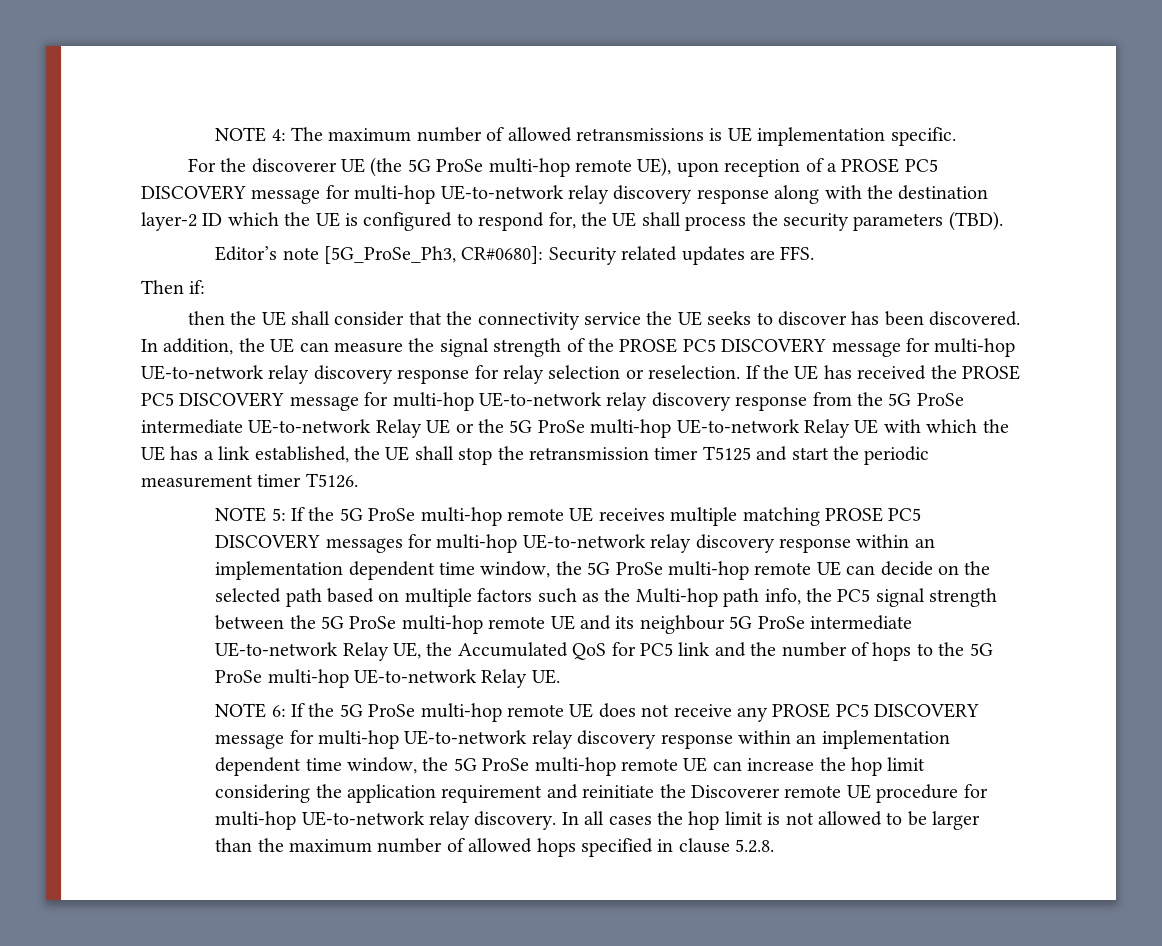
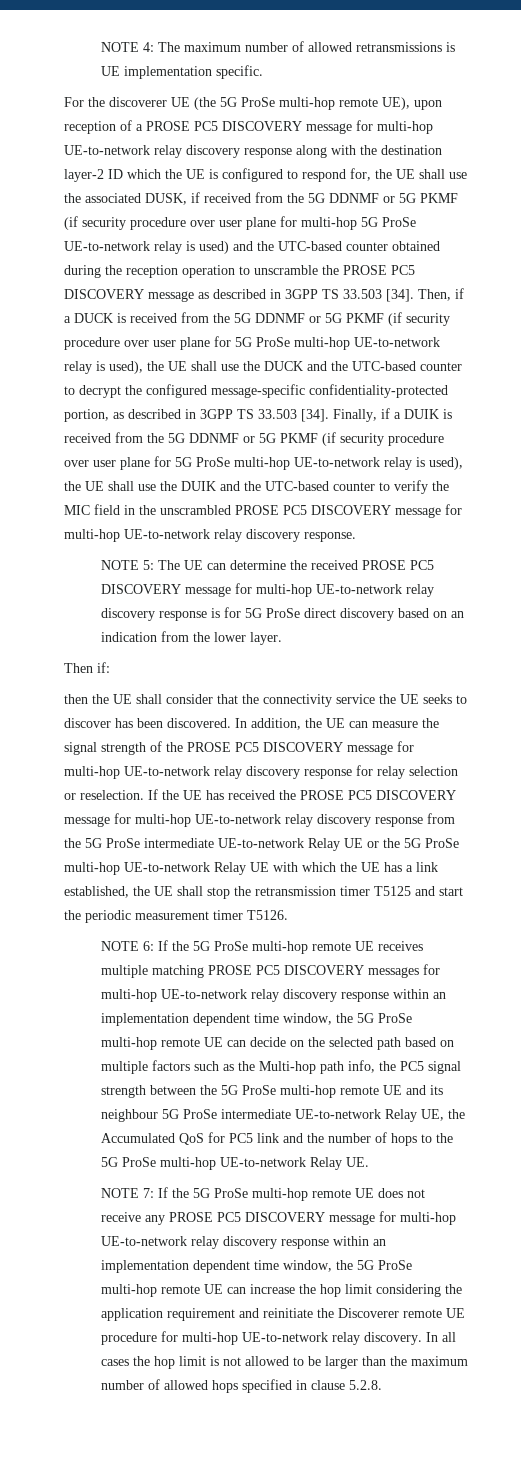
[685,211,1003,231] [215,246,815,265] process the security parameters (TBD). // Editor’s note [5G_ProSe_Ph3, CR#0680]: Security related updates are FFS. -> [449,172,467,179] [64,192,458,205] [64,216,416,230] [64,241,440,254] [64,265,415,278] [64,288,464,302] [64,312,450,326] [64,336,440,350] [64,361,462,374] [64,384,448,398] [64,408,452,422] [64,432,444,446] [64,456,463,470] [64,480,449,494] [64,504,462,518] [64,529,356,542] [101,560,435,570] [101,583,435,597] [101,607,465,621] [101,631,283,645] use the associated DUSK, if received from the 5G DDNMF or 5G PKMF (if security procedure over user plane for multi-hop 5G ProSe UE-to-network relay is used) and the UTC-based counter obtained during the reception operation to unscramble the PROSE PC5 DISCOVERY message as described in 3GPP TS 33.503 [34]. Then, if a DUCK is received from the 5G DDNMF or 5G PKMF (if security procedure over user plane for 5G ProSe multi-hop UE-to-network relay is used), the UE shall use the DUCK and the UTC-based counter to decrypt the configured message-specific confidentiality-protected portion, as described in 3GPP TS 33.503 [34]. Finally, if a DUIK is received from the 5G DDNMF or 5G PKMF (if security procedure over user plane for 5G ProSe multi-hop UE-to-network relay is used), the UE shall use the DUIK and the UTC-based counter to verify the MIC field in the unscrambled PROSE PC5 DISCOVERY message for multi-hop UE-to-network relay discovery response. // NOTE 5: The UE can determine the received PROSE PC5 DISCOVERY message for multi-hop UE-to-network relay discovery response is for 5G ProSe direct discovery based on an indication from the lower layer.
[271,508,286,521] 5: -> [143,941,155,951] 6:
[271,705,286,717] 6: -> [143,1188,155,1198] 7:

